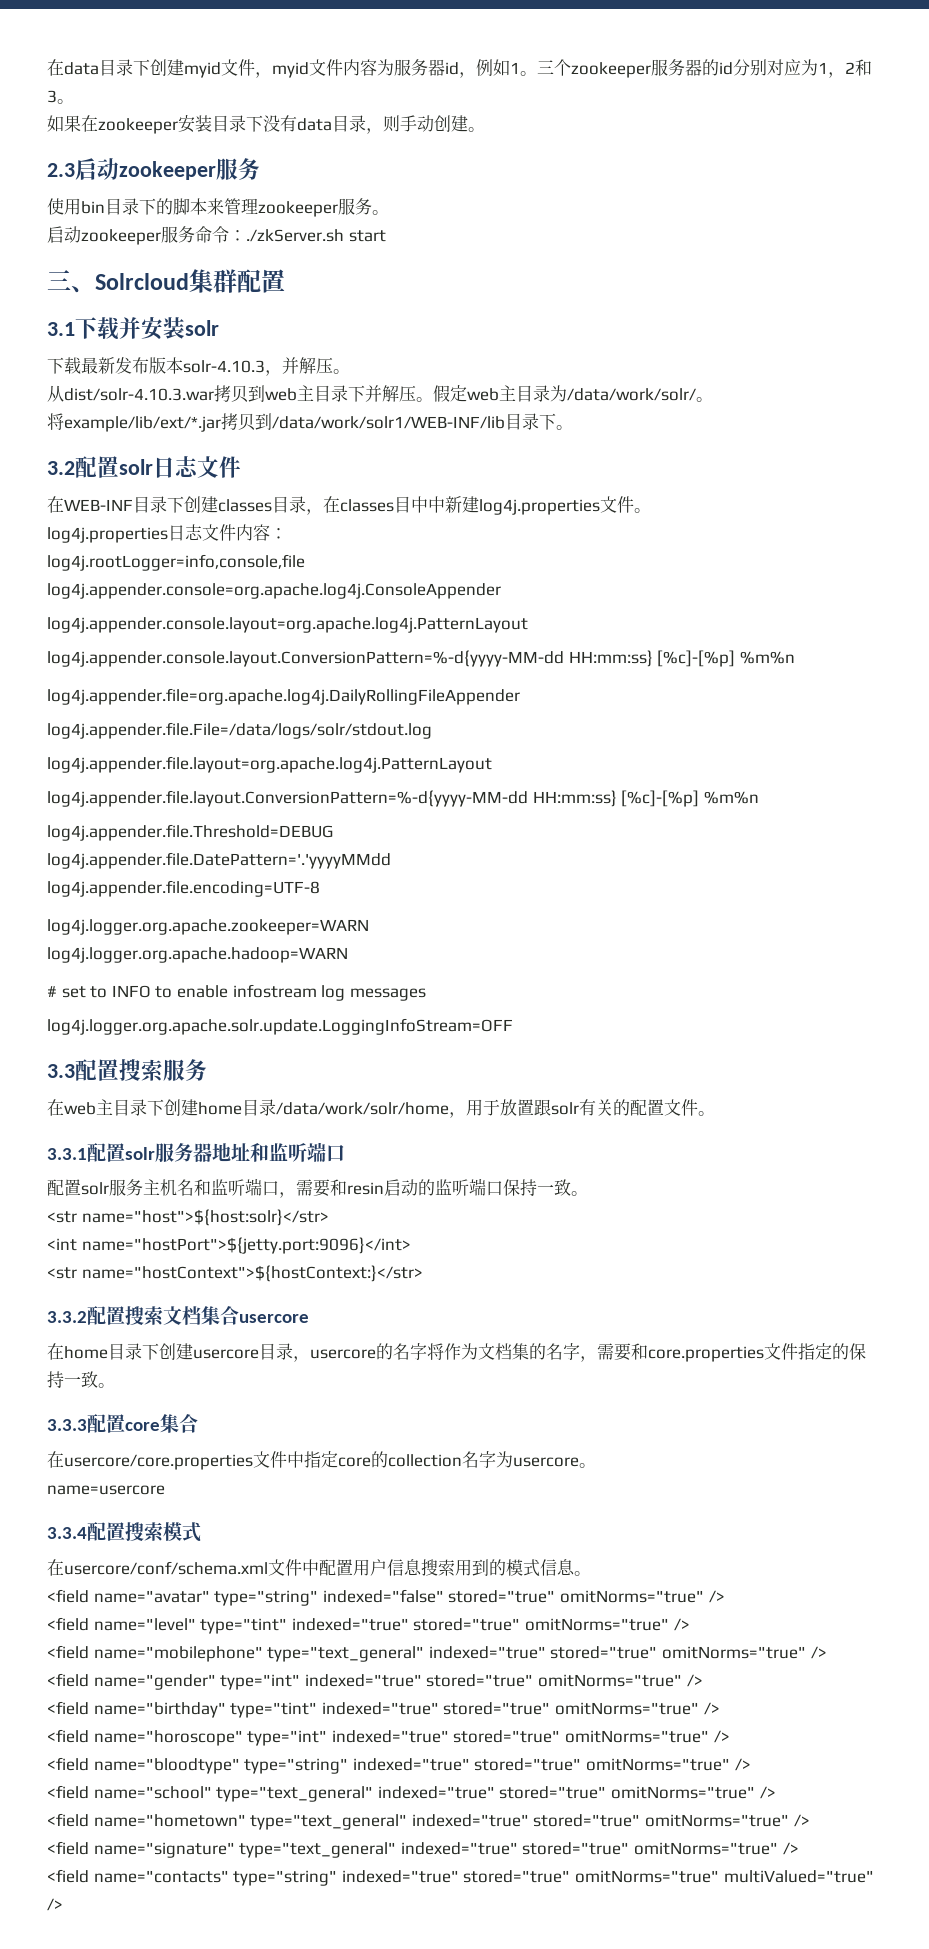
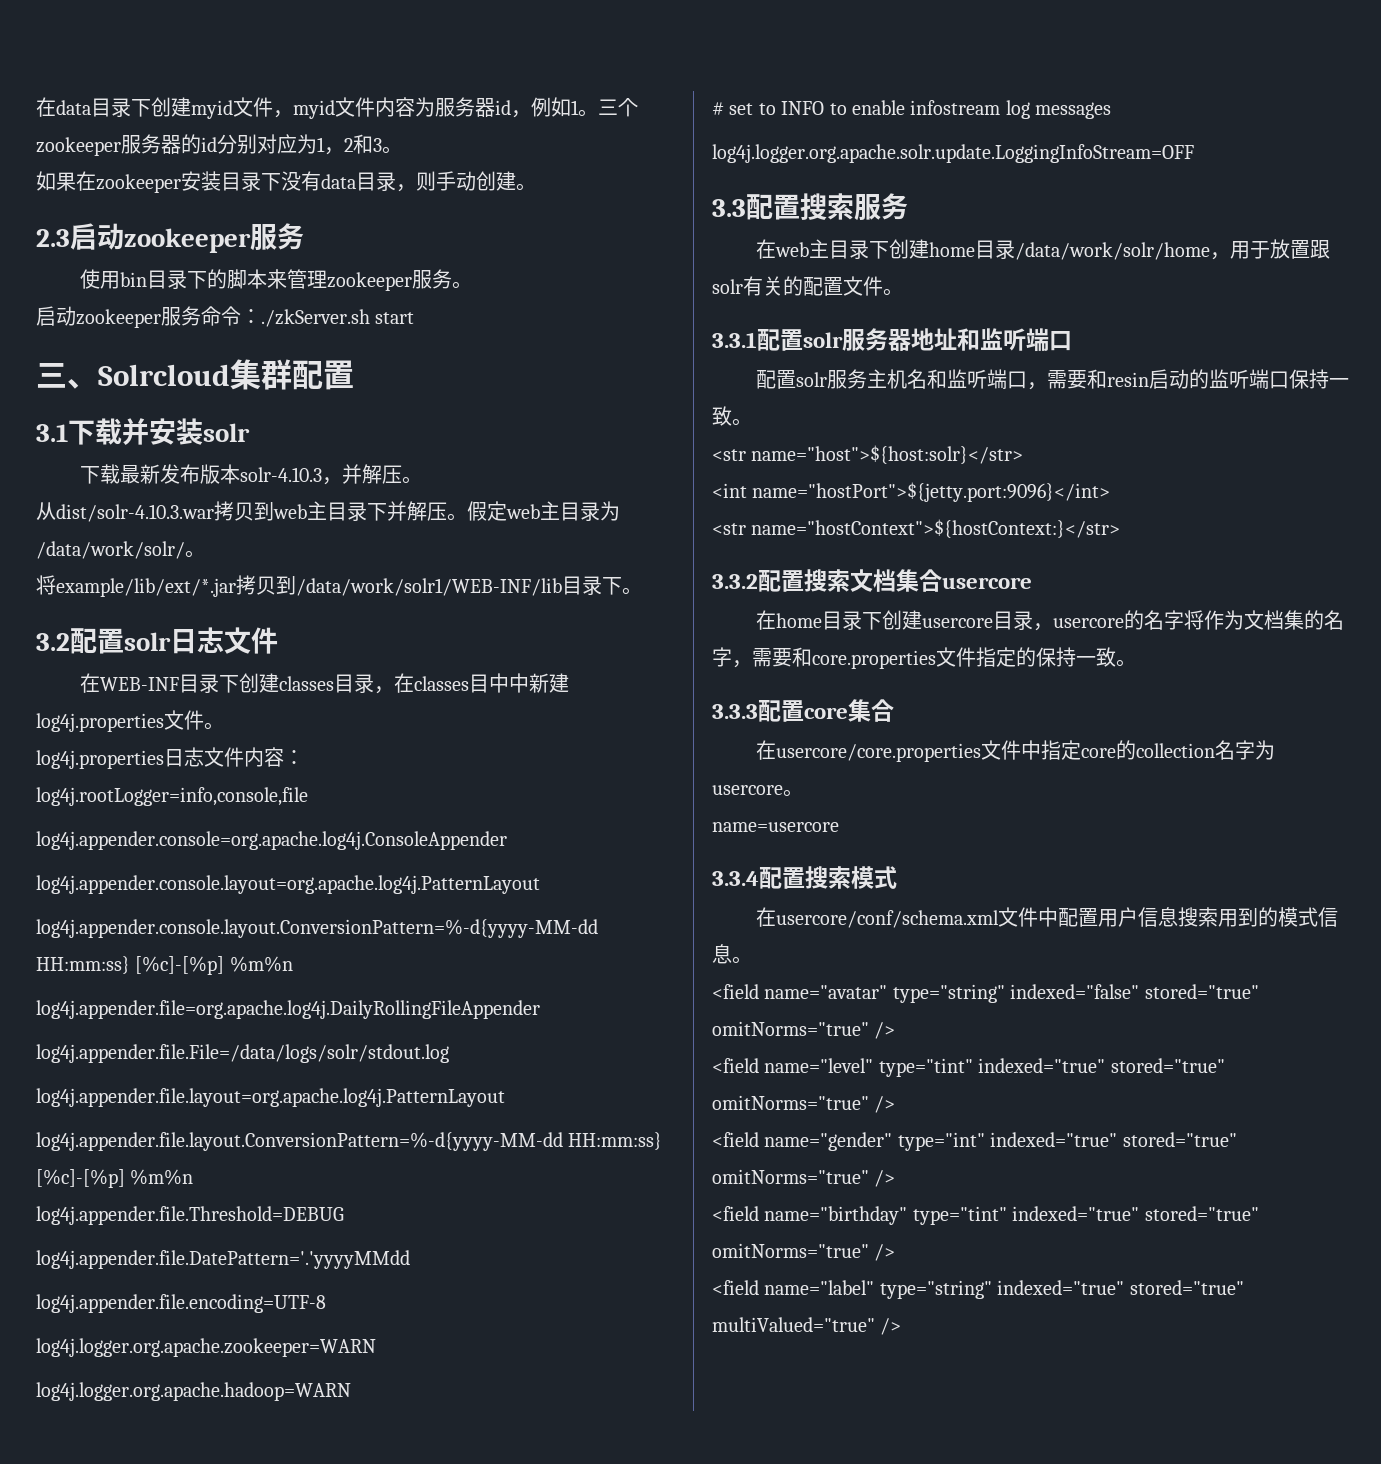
[47,1645,827,1662] // <field name="mobilephone" type="text_general" indexed="true" stored="true" omitNorms="true" /> -> (896, 1104) none
[93,1730,730,1746] [47,1757,751,1774] [47,1785,776,1802] [47,1813,810,1830] [47,1841,799,1858] [47,1869,719,1886] name="horoscope" type="int" indexed="true" stored="true" omitNorms="true" /> // <field name="bloodtype" type="string" indexed="true" stored="true" omitNorms="true" /> // <field name="school" type="text_general" indexed="true" stored="true" omitNorms="true" /> // <field name="hometown" type="text_general" indexed="true" stored="true" omitNorms="true" /> // <field name="signature" type="text_general" indexed="true" stored="true" omitNorms="true" /> // <field name="contacts" type="string" indexed="true" stored="true" omitNorms="true" -> [764,1280,1244,1299] name="label" type="string" indexed="true" stored="true"

